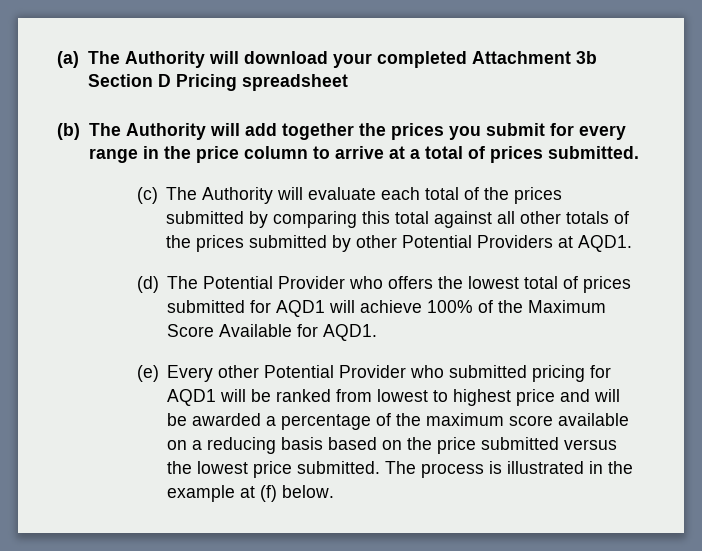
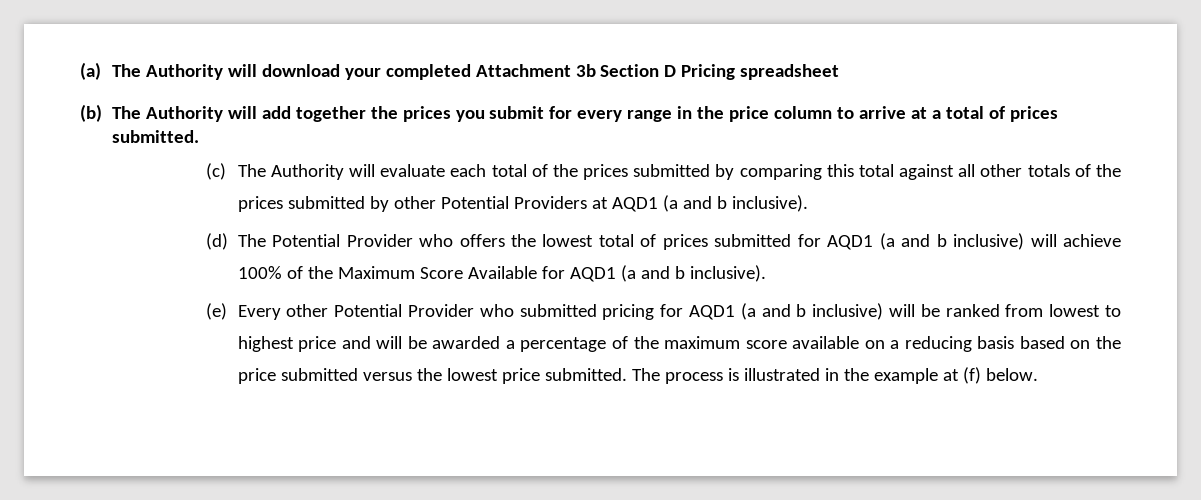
[578,235,633,252] AQD1. -> [611,195,808,212] AQD1 (a and b inclusive).
(326, 308) none -> [879,233,1025,250] (a and b inclusive)
[323,324,378,341] AQD1. -> [569,265,766,282] AQD1 (a and b inclusive).
(217, 397) none -> [740,303,884,320] (a and b inclusive)

